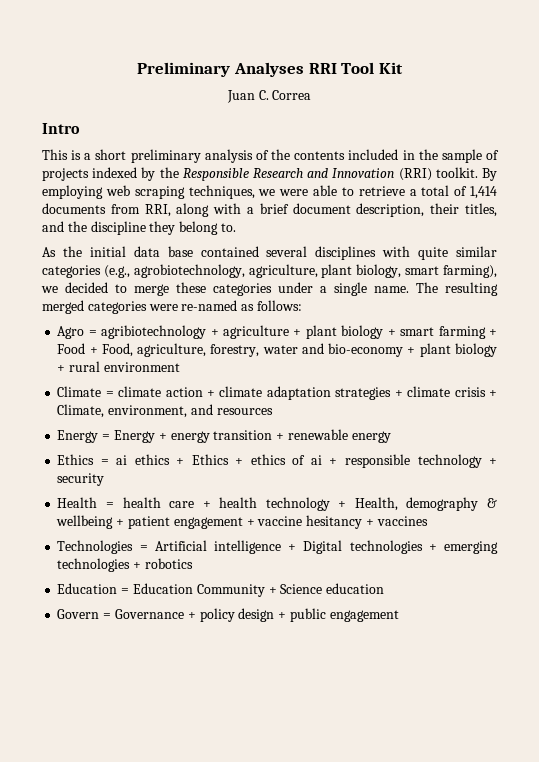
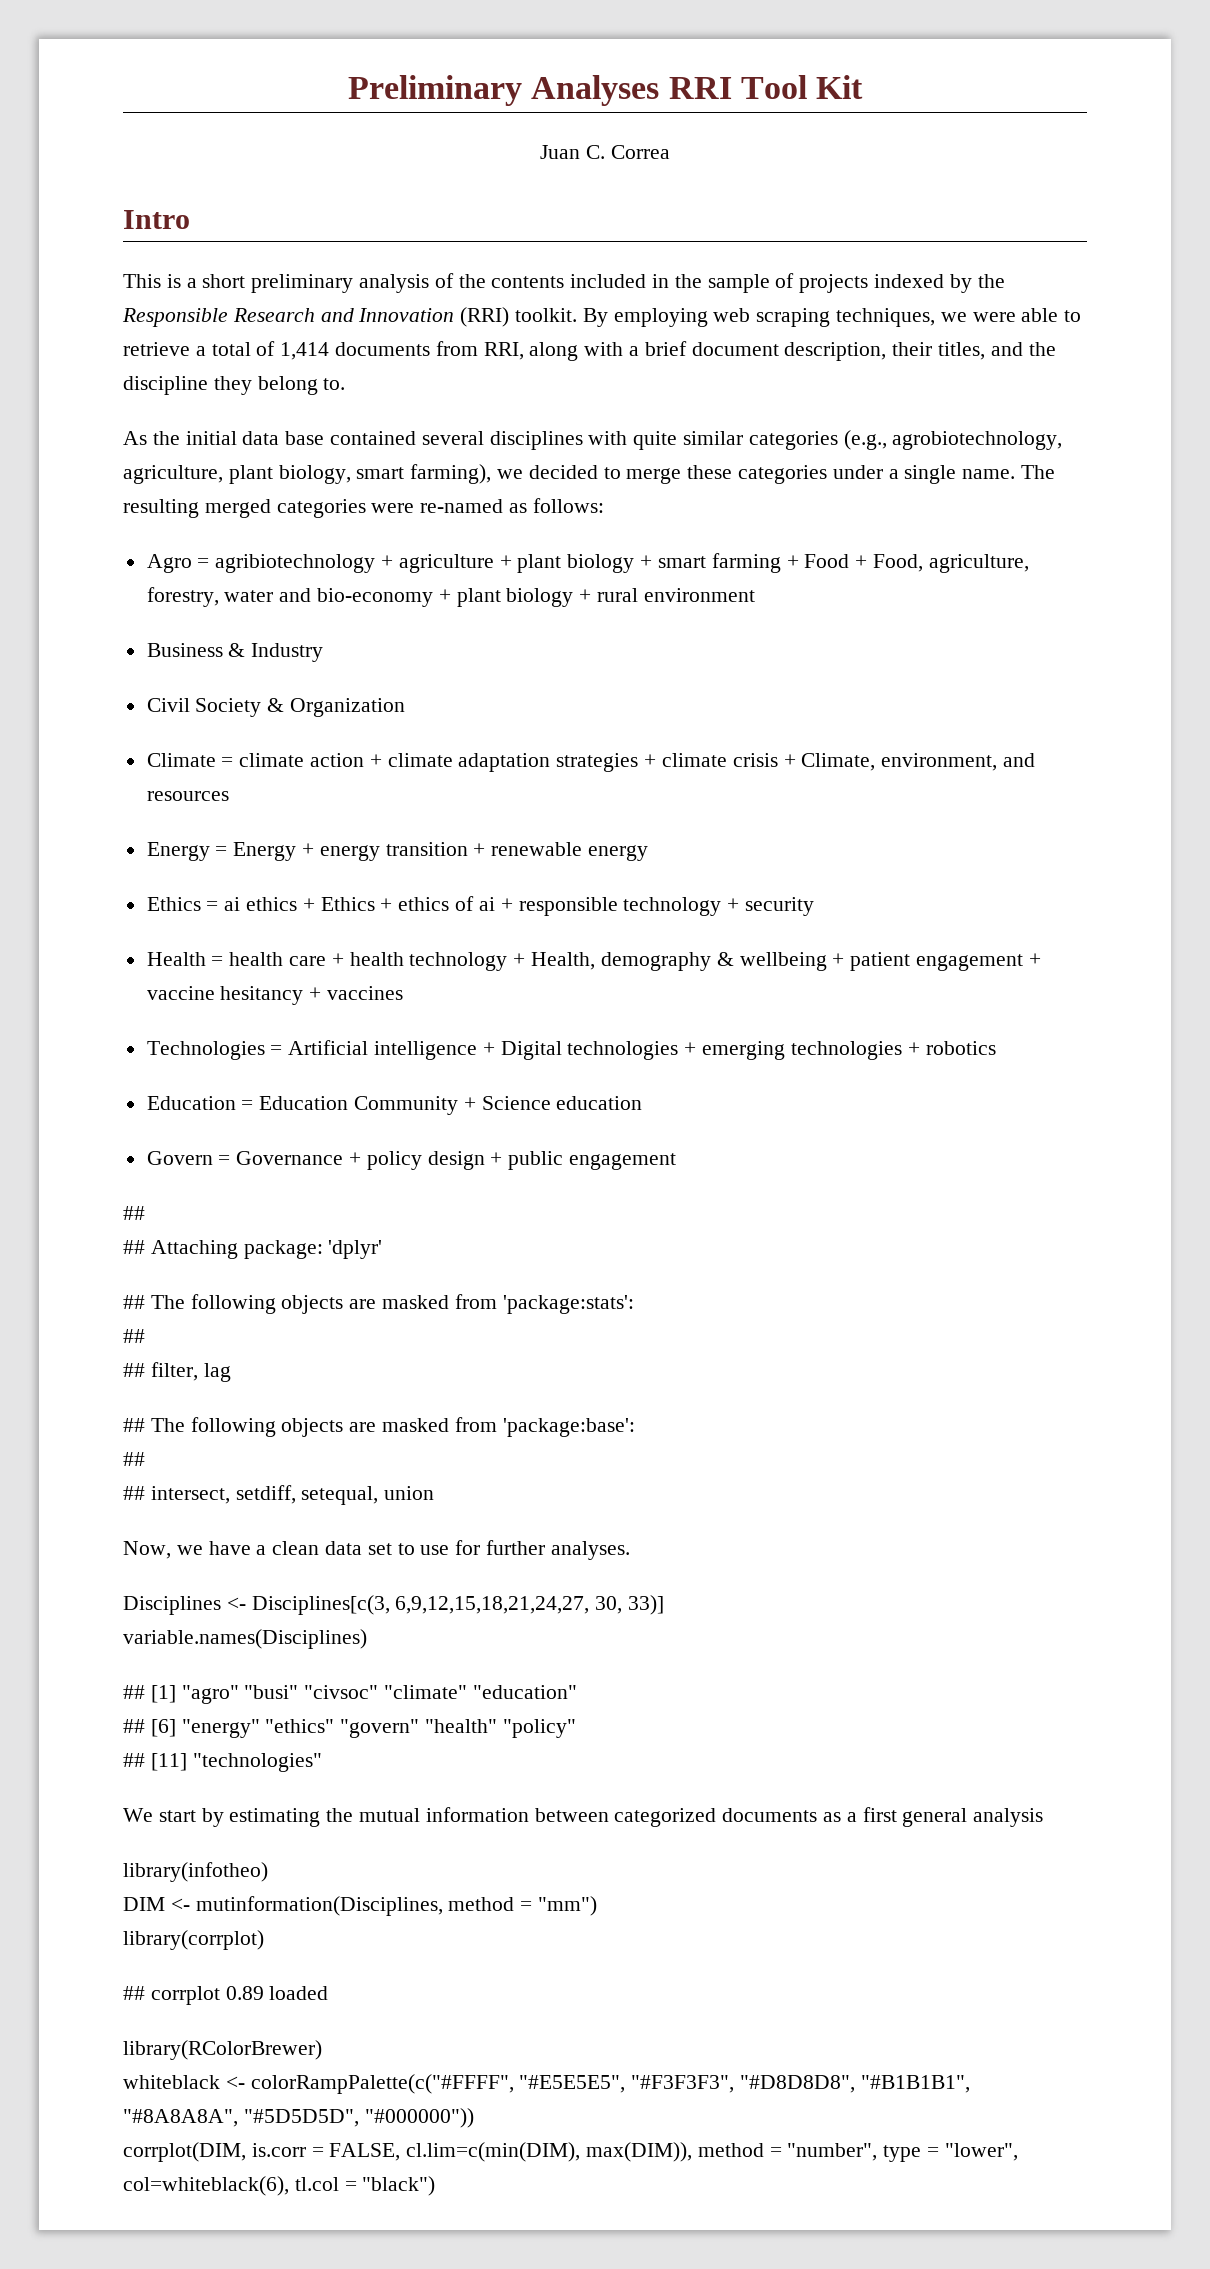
(180, 367) none -> [146,643,324,662] [146,698,406,717] // Business & Industry // Civil Society & Organization
(399, 616) none -> [123,1206,145,1220] [123,1240,383,1259] [123,1294,634,1314] [123,1329,145,1343] [123,1362,231,1382] [123,1417,635,1437] [123,1452,145,1466] [123,1485,435,1505] [123,1540,630,1560] [123,1595,665,1615] [123,1629,367,1649] [123,1685,577,1704] [123,1719,576,1738] [123,1753,322,1772] [123,1807,1044,1827] [123,1862,268,1882] [123,1896,598,1916] [123,1930,264,1950] [123,1986,329,2005] [123,2040,322,2060] [123,2074,970,2094] [123,2108,474,2128] [123,2142,1018,2162] [123,2176,436,2196] // ## // ## Attaching package: 'dplyr' // ## The following objects are masked from 'package:stats': // ## // ## filter, lag // ## The following objects are masked from 'package:base': // ## // ## intersect, setdiff, setequal, union // Now, we have a clean data set to use for further analyses. // Disciplines <- Disciplines[c(3, 6,9,12,15,18,21,24,27, 30, 33)] // variable.names(Disciplines) // ## [1] "agro" "busi" "civsoc" "climate" "education" // ## [6] "energy" "ethics" "govern" "health" "policy" // ## [11] "technologies" // We start by estimating the mutual information between categorized documents as a first general analysis // library(infotheo) // DIM <- mutinformation(Disciplines, method = "mm") // library(corrplot) // ## corrplot 0.89 loaded // library(RColorBrewer) // whiteblack <- colorRampPalette(c("#FFFF", "#E5E5E5", "#F3F3F3", "#D8D8D8", "#B1B1B1", "#8A8A8A", "#5D5D5D", "#000000")) // corrplot(DIM, is.corr = FALSE, cl.lim=c(min(DIM), max(DIM)), method = "number", type = "lower", col=whiteblack(6), tl.col = "black")

